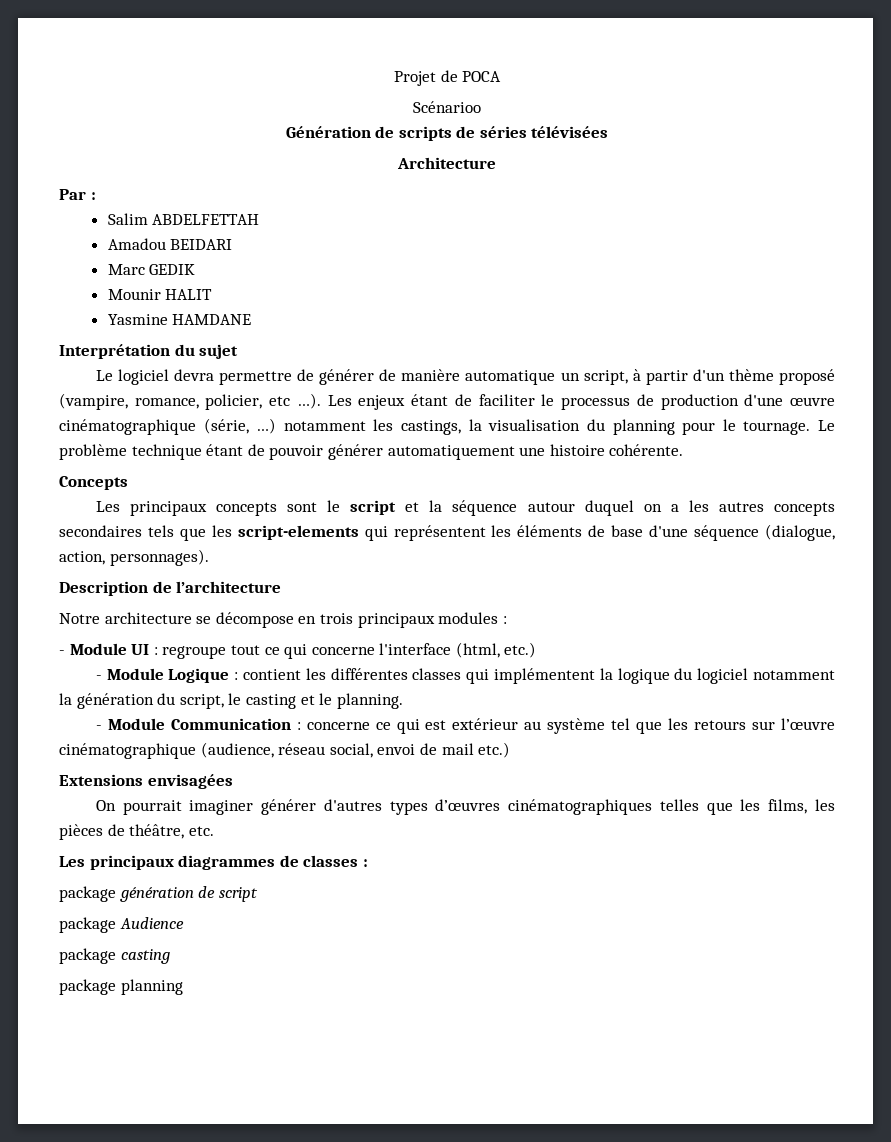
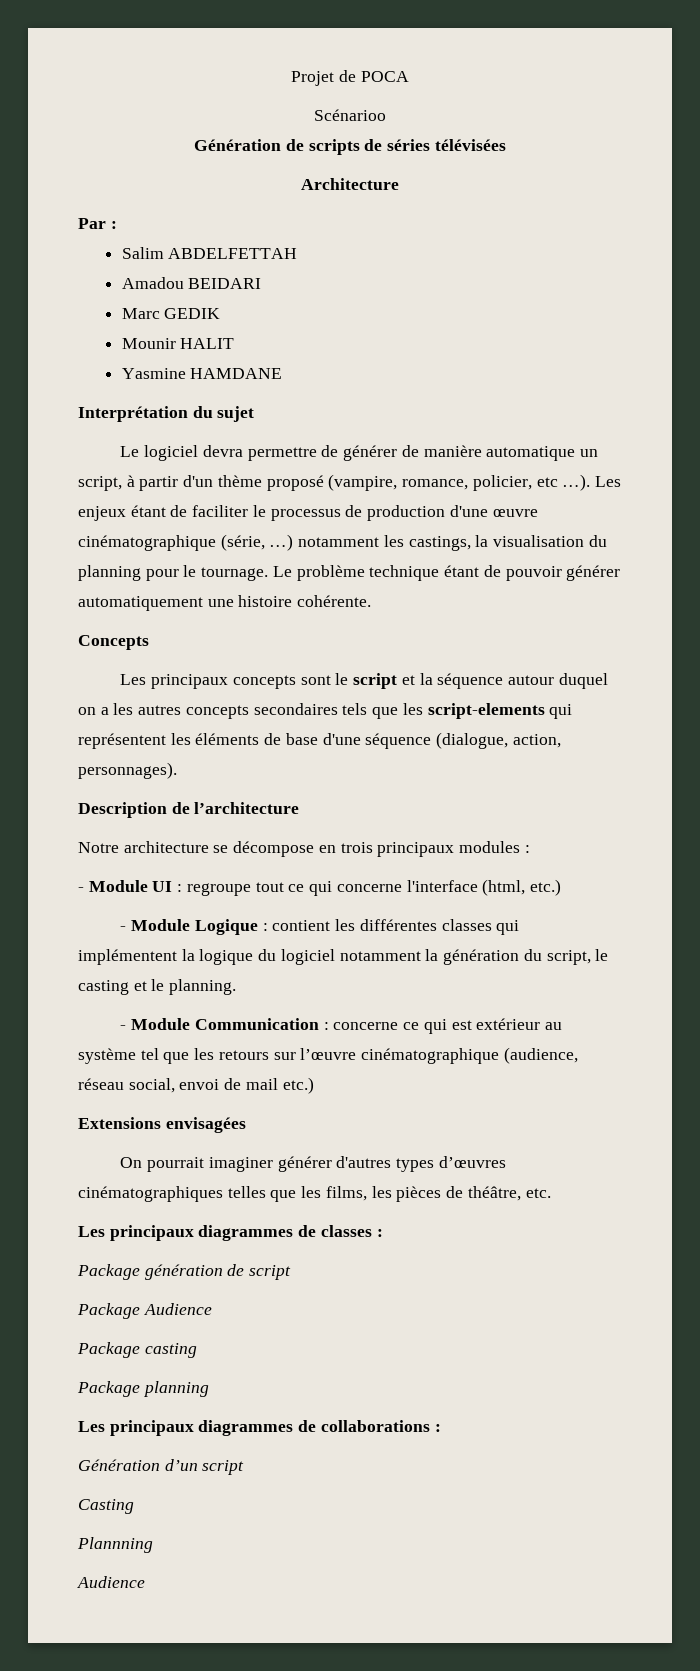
[59,886,116,902] package -> [77,1264,140,1280] Package
[59,917,116,933] package -> [77,1303,140,1319] Package
[59,948,116,964] package -> [77,1342,140,1358] Package
[59,979,183,995] package planning -> [77,1381,209,1397] [78,1420,441,1436] [78,1459,245,1475] [78,1499,134,1514] [77,1537,153,1553] [77,1576,145,1588] Package planning // Les principaux diagrammes de collaborations : // Génération d’un script // Casting // Plannning // Audience

